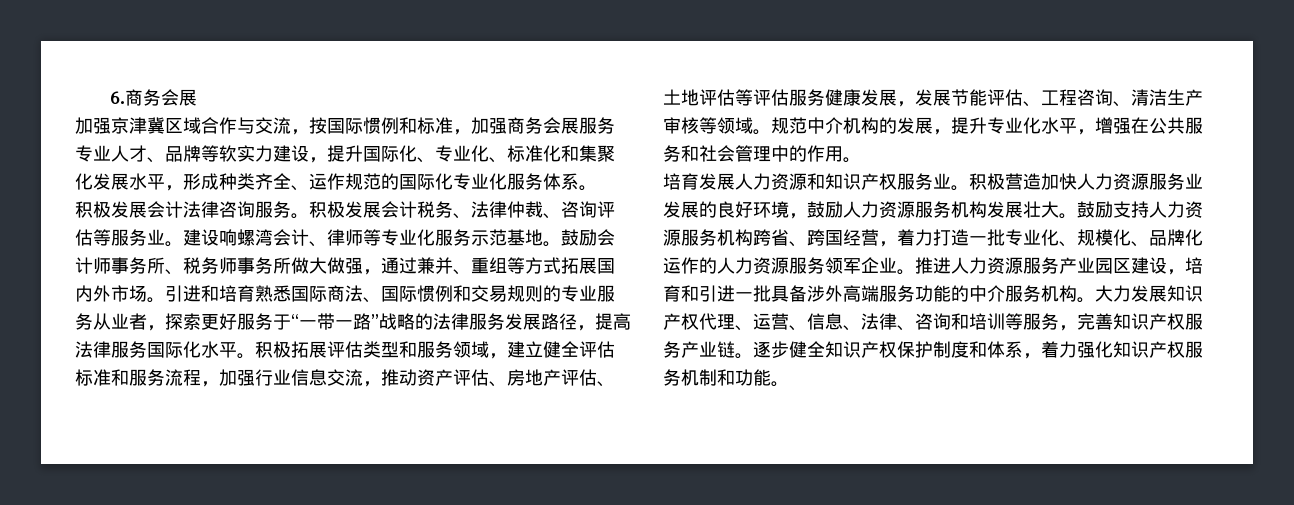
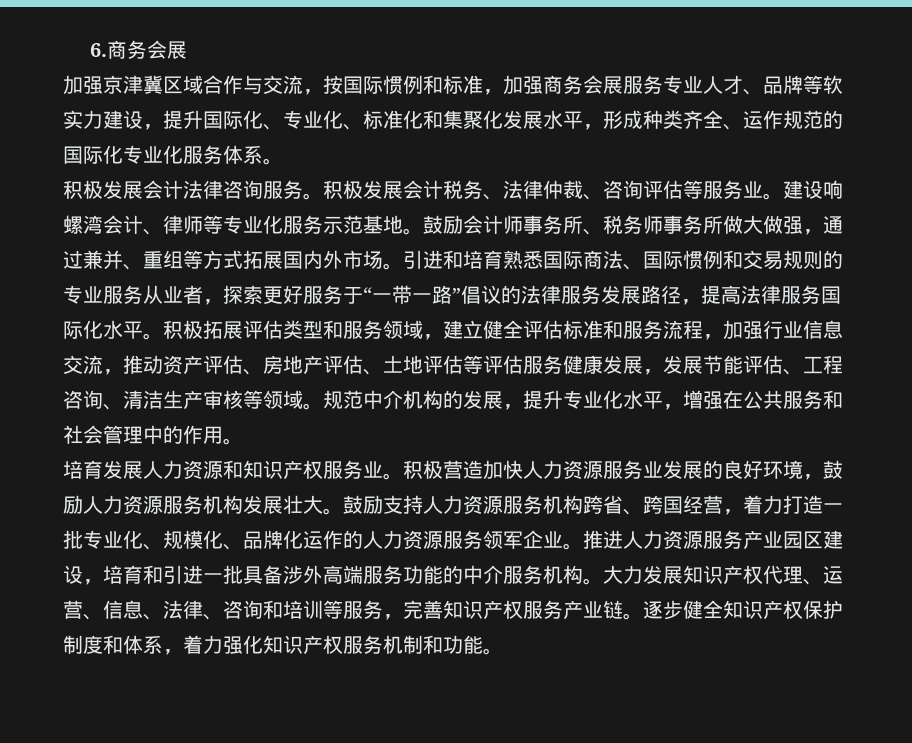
[379,313,415,330] 战略 -> [461,285,501,304] 倡议

